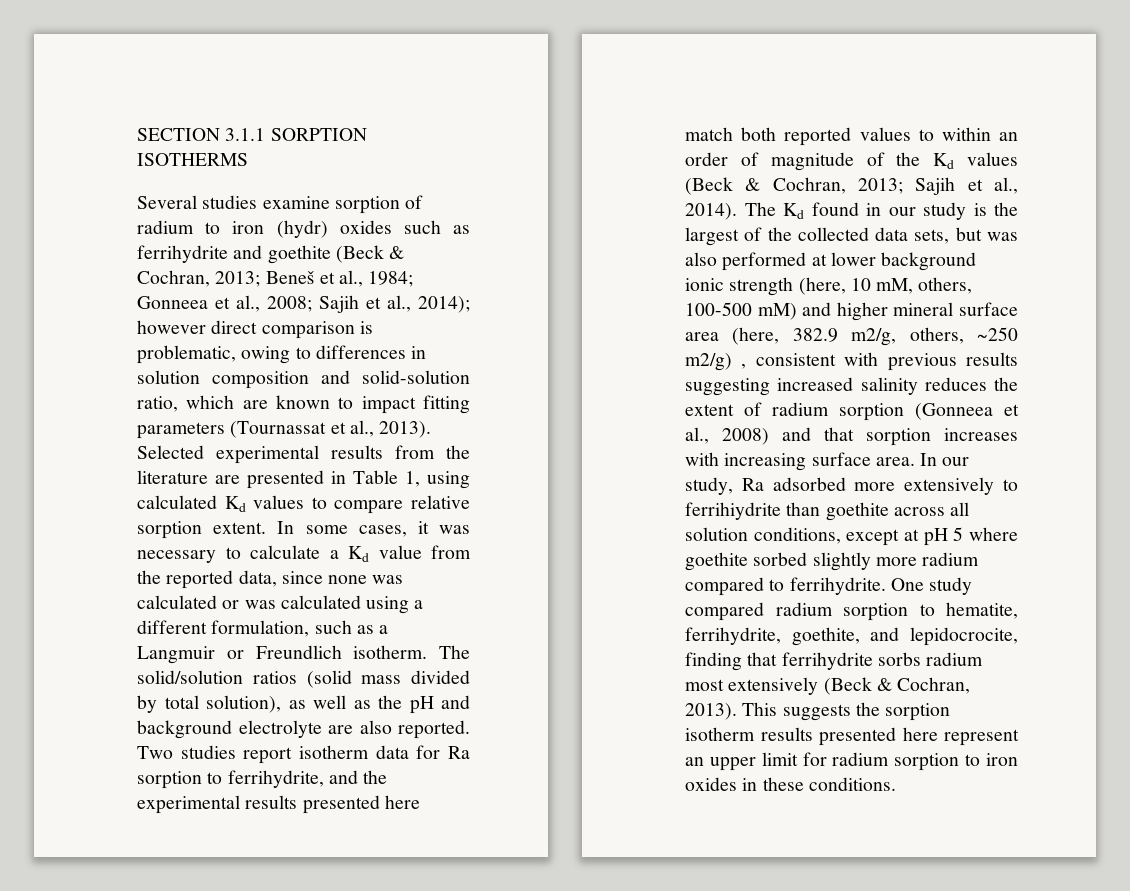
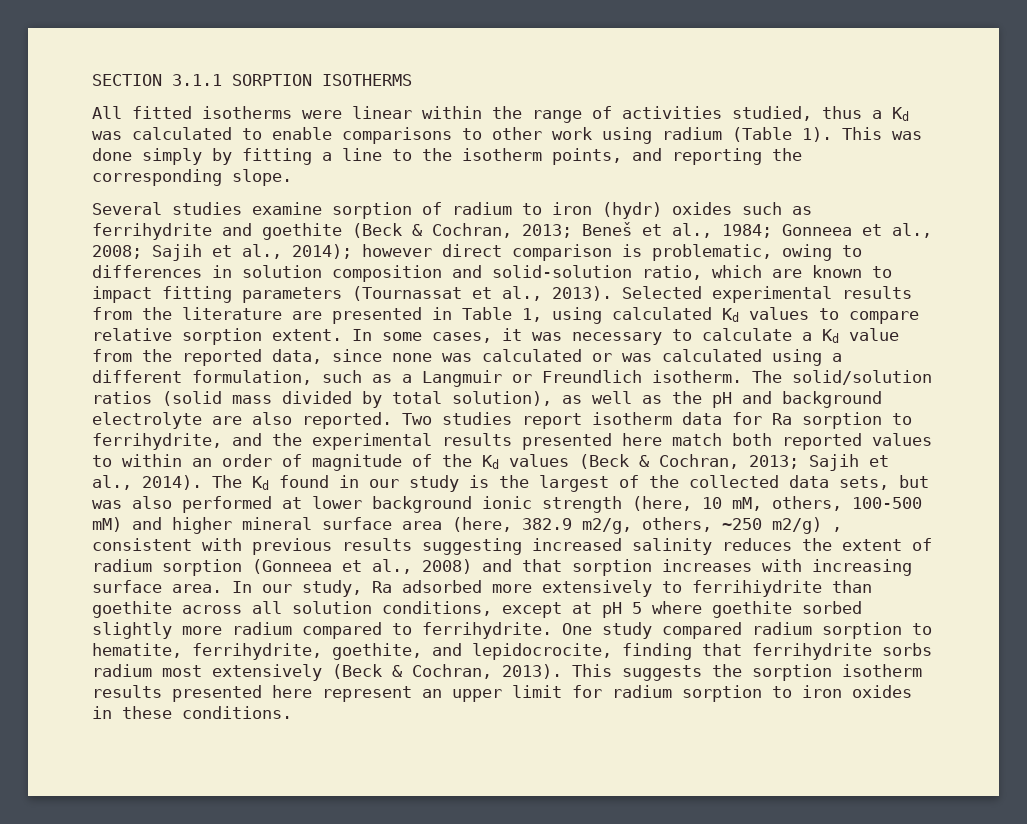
(248, 159) none -> [92,106,909,123] [92,127,922,144] [92,148,802,165] [92,169,292,186] // All fitted isotherms were linear within the range of activities studied, thus a Kd was calculated to enable comparisons to other work using radium (Table 1). This was done simply by fitting a line to the isotherm points, and reporting the corresponding slope.

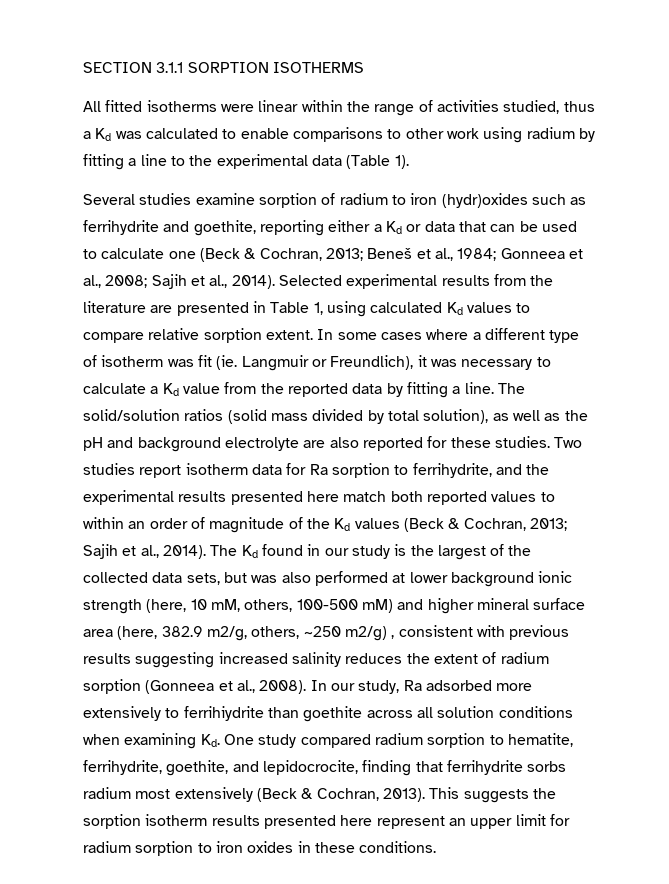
[732,127,922,142] [92,148,202,165] (Table 1). This was done simply -> (575, 133) none
[462,148,802,165] [92,169,292,186] isotherm points, and reporting the corresponding slope. -> [216,154,409,169] experimental data (Table 1).
[602,202,732,219] (hydr) oxides -> [441,193,528,208] (hydr)oxides
[262,223,342,240] goethite -> [193,220,577,236] [83,248,196,259] goethite, reporting either a Kd or data that can be used to calculate one
[292,244,862,261] [92,265,892,282] [92,286,612,303] 2014); however direct comparison is problematic, owing to differences in solution composition and solid-solution ratio, which are known to impact fitting parameters (Tournassat et al., 2013). -> [231,275,275,289] 2014).
[432,332,492,343] cases, -> [380,328,580,343] [83,355,414,371] cases where a different type of isotherm was fit (ie. Langmuir or Freundlich),
[272,349,842,366] [92,370,742,387] data, since none was calculated or was calculated using a different formulation, such as a Langmuir or Freundlich isotherm. -> [352,382,494,398] data by fitting a line.
[302,412,392,429] reported. -> [362,436,550,451] reported for these studies.
[422,559,912,576] [92,580,222,593] 2008) and that sorption increases with increasing surface area. -> [259,680,307,694] 2008).
[382,601,862,618] [92,622,552,639] conditions, except at pH 5 where goethite sorbed slightly more radium compared to ferrihydrite. -> [498,706,573,718] [83,733,220,749] conditions when examining Kd.

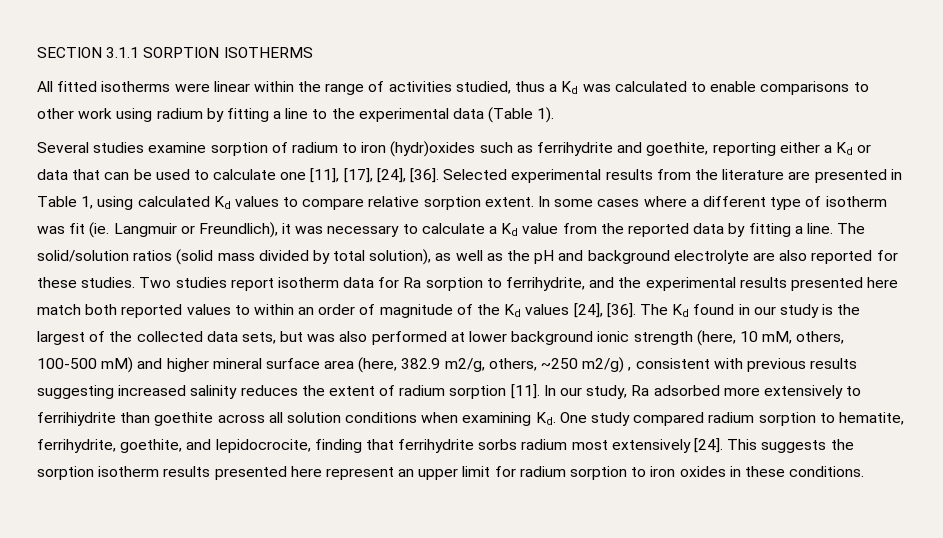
[199,248,583,262] [83,274,275,289] (Beck & Cochran, 2013; Beneš et al., 1984; Gonneea et al., 2008; Sajih et al., 2014). -> [310,168,440,183] [11], [17], [24], [36].
[403,518,567,532] [83,544,206,559] (Beck & Cochran, 2013; Sajih et al., 2014). -> [573,303,636,318] [24], [36].
[145,680,307,694] (Gonneea et al., 2008). -> [510,384,540,399] [11].
[256,788,425,802] (Beck & Cochran, 2013). -> [694,438,724,453] [24].

